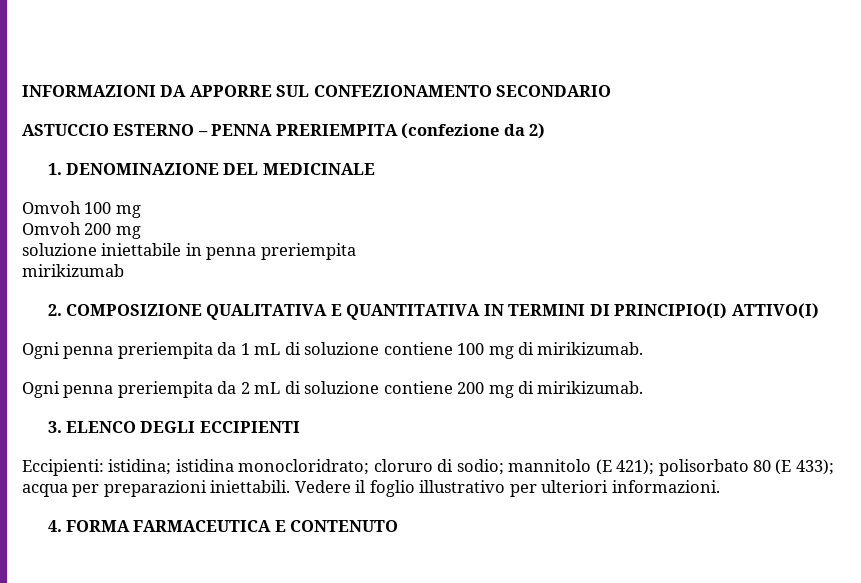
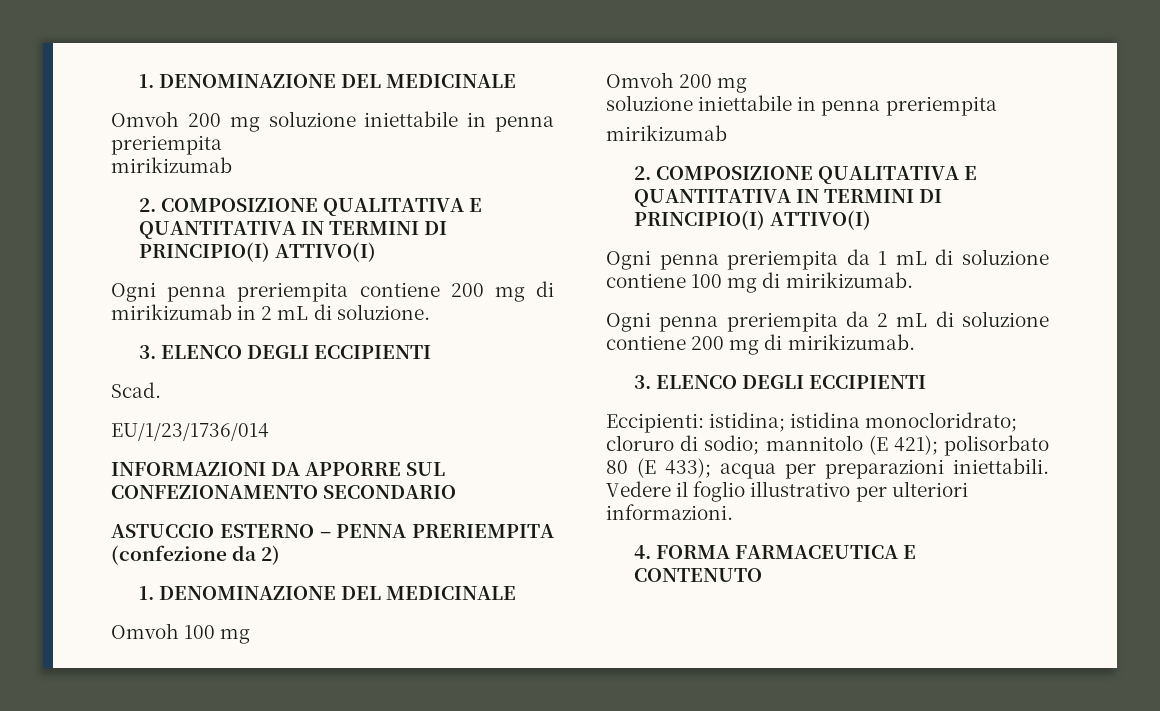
(22, 91) none -> [138,74,516,88] [111,111,554,132] [111,135,222,155] [111,157,232,173] [138,198,482,216] [138,221,447,239] [138,242,376,262] [111,281,554,302] [111,304,430,320] [138,345,431,359] [111,382,161,398] [111,423,269,441] 1. DENOMINAZIONE DEL MEDICINALE // Omvoh 200 mg soluzione iniettabile in penna preriempita // mirikizumab // 2. COMPOSIZIONE QUALITATIVA E QUANTITATIVA IN TERMINI DI PRINCIPIO(I) ATTIVO(I) // Ogni penna preriempita contiene 200 mg di mirikizumab in 2 mL di soluzione. // 3. ELENCO DEGLI ECCIPIENTI // Scad. // EU/1/23/1736/014 //

